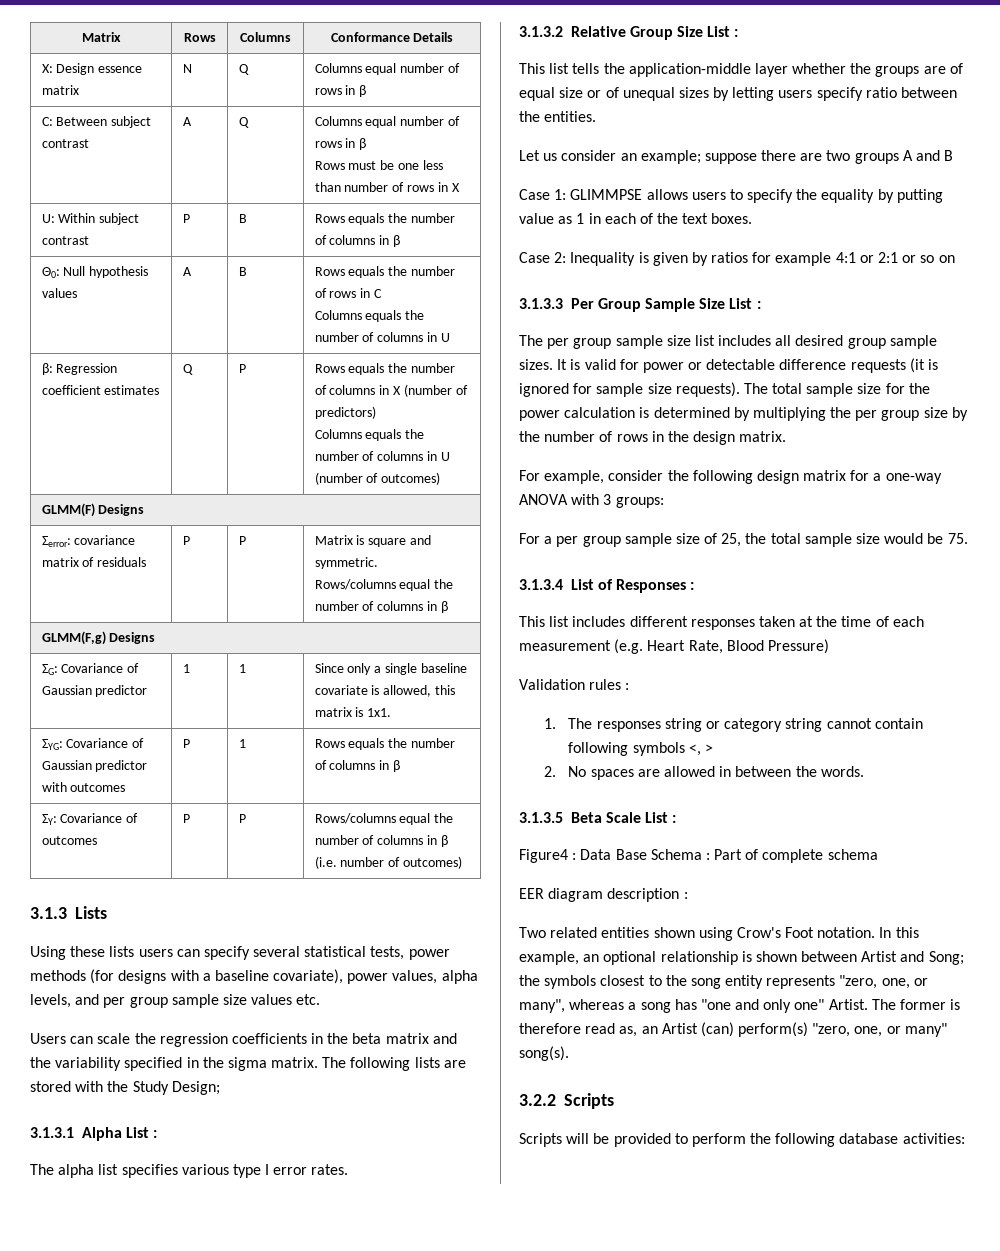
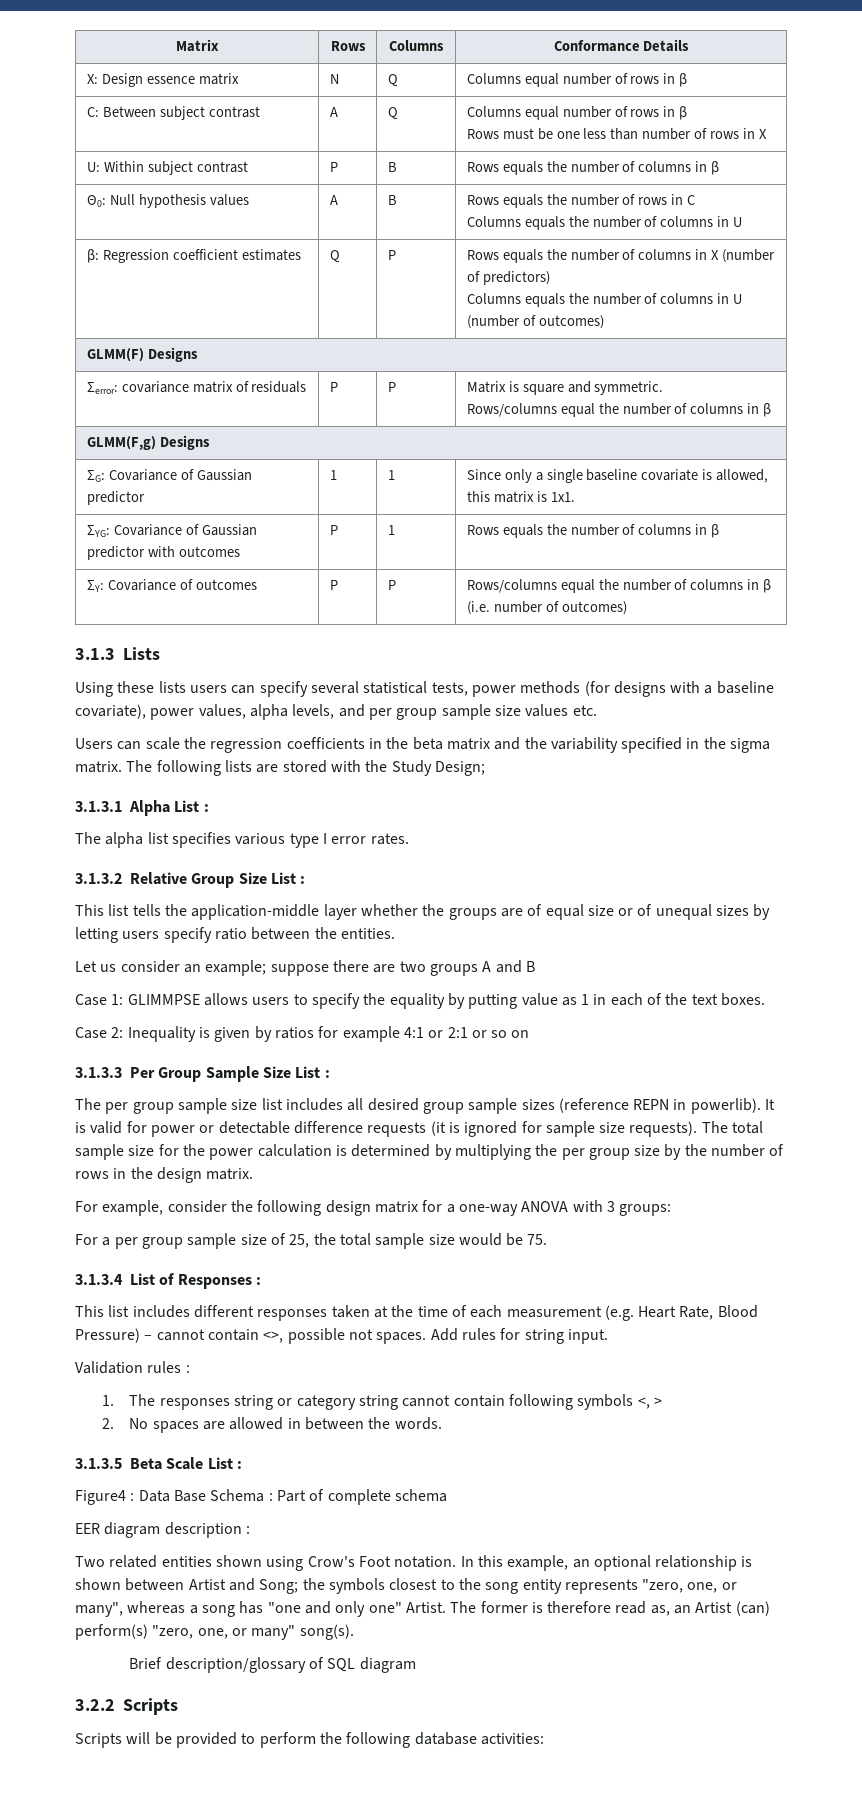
[519,359,553,370] sizes. -> [521,1098,761,1114] sizes (reference REPN in powerlib).
(829, 646) none -> [144,1328,608,1344] – cannot contain <>, possible not spaces. Add rules for string input.
(569, 1053) none -> [129,1657,416,1673] // Brief description/glossary of SQL diagram

